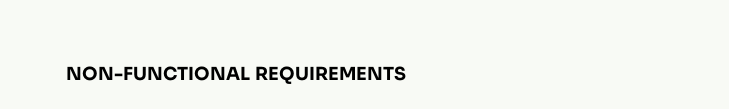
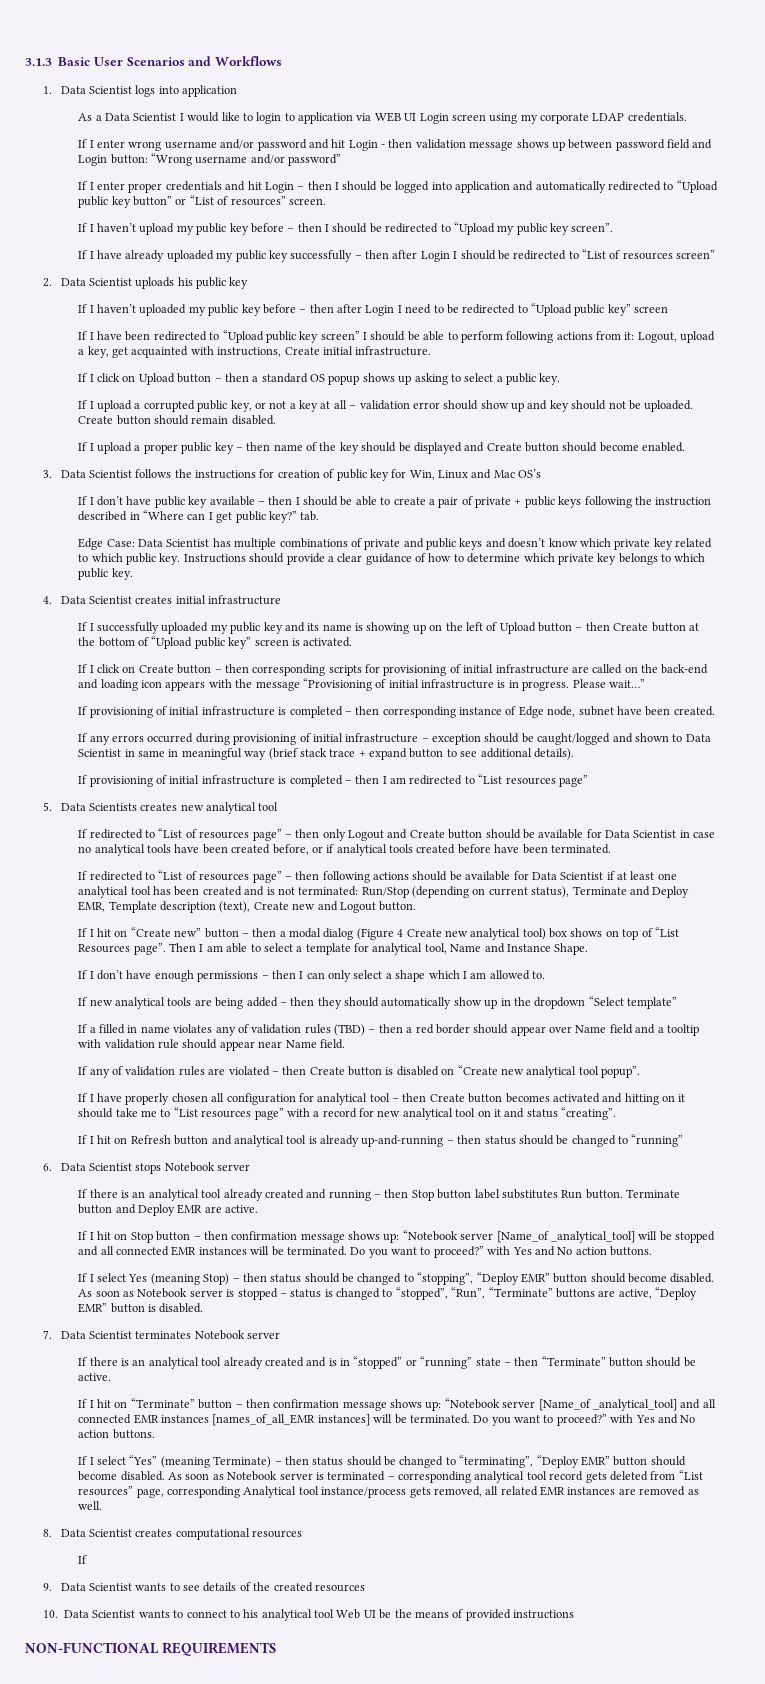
(66, 73) none -> [25,56,282,66] [42,85,238,97] [78,112,687,124] [78,139,713,151] [78,153,342,166] [78,180,718,193] [78,195,326,208] [78,222,614,235] [78,249,716,262] [42,277,249,289] [78,303,669,316] [78,330,716,343] [78,346,432,358] [78,373,561,385] [78,400,694,412] [78,415,276,425] [78,442,686,454] [42,469,542,481] [78,496,712,508] [78,510,320,523] [78,538,713,550] [78,553,706,565] [78,568,133,580] [42,595,282,605] [78,622,699,634] [78,636,353,649] [78,664,709,676] [78,678,645,691] [78,706,715,718] [78,733,711,745] [78,748,574,760] [78,774,588,787] [42,802,279,814] [78,828,716,841] [78,844,611,856] [78,870,677,883] [78,886,690,898] [78,901,417,913] [78,927,679,940] [78,943,589,955] [78,970,546,982] [78,996,678,1009] [78,1024,699,1036] [78,1039,345,1051] [78,1065,641,1078] [78,1093,686,1105] [78,1107,617,1120] [78,1134,684,1147] [42,1162,251,1174] [78,1189,681,1201] [78,1204,259,1216] [78,1230,716,1243] [78,1246,653,1258] [78,1272,715,1285] [78,1287,698,1300] [78,1303,204,1313] [42,1330,281,1340] [78,1356,696,1369] [78,1373,112,1381] [78,1398,716,1411] [78,1414,696,1426] [78,1429,155,1439] [78,1455,686,1468] [78,1470,703,1483] [78,1486,699,1498] [78,1501,103,1510] [42,1528,303,1540] [78,1555,88,1564] [42,1582,365,1592] [42,1609,575,1621] 3.1.3 Basic User Scenarios and Workflows // 1. Data Scientist logs into application // As a Data Scientist I would like to login to application via WEB UI Login screen using my corporate LDAP credentials. // If I enter wrong username and/or password and hit Login - then validation message shows up between password field and Login button: “Wrong username and/or password” // If I enter proper credentials and hit Login – then I should be logged into application and automatically redirected to “Upload public key button” or “List of resources” screen. // If I haven’t upload my public key before – then I should be redirected to “Upload my public key screen”. // If I have already uploaded my public key successfully – then after Login I should be redirected to “List of resources screen” // 2. Data Scientist uploads his public key // If I haven’t uploaded my public key before – then after Login I need to be redirected to “Upload public key” screen // If I have been redirected to “Upload public key screen” I should be able to perform following actions from it: Logout, upload a key, get acquainted with instructions, Create initial infrastructure. // If I click on Upload button – then a standard OS popup shows up asking to select a public key. // If I upload a corrupted public key, or not a key at all – validation error should show up and key should not be uploaded. Create button should remain disabled. // If I upload a proper public key – then name of the key should be displayed and Create button should become enabled. // 3. Data Scientist follows the instructions for creation of public key for Win, Linux and Mac OS’s // If I don’t have public key available – then I should be able to create a pair of private + public keys following the instruction described in “Where can I get public key?” tab. // Edge Case: Data Scientist has multiple combinations of private and public keys and doesn’t know which private key related to which public key. Instructions should provide a clear guidance of how to determine which private key belongs to which public key. // 4. Data Scientist creates initial infrastructure // If I successfully uploaded my public key and its name is showing up on the left of Upload button – then Create button at the bottom of “Upload public key” screen is activated. // If I click on Create button – then corresponding scripts for provisioning of initial infrastructure are called on the back-end and loading icon appears with the message “Provisioning of initial infrastructure is in progress. Please wait…” // If provisioning of initial infrastructure is completed – then corresponding instance of Edge node, subnet have been created. // If any errors occurred during provisioning of initial infrastructure – exception should be caught/logged and shown to Data Scientist in same in meaningful way (brief stack trace + expand button to see additional details). // If provisioning of initial infrastructure is completed – then I am redirected to “List resources page” // 5. Data Scientists creates new analytical tool // If redirected to “List of resources page” – then only Logout and Create button should be available for Data Scientist in case no analytical tools have been created before, or if analytical tools created before have been terminated. // If redirected to “List of resources page” – then following actions should be available for Data Scientist if at least one analytical tool has been created and is not terminated: Run/Stop (depending on current status), Terminate and Deploy EMR, Template description (text), Create new and Logout button. // If I hit on “Create new” button – then a modal dialog (Figure 4 Create new analytical tool) box shows on top of “List Resources page”. Then I am able to select a template for analytical tool, Name and Instance Shape. // If I don’t have enough permissions – then I can only select a shape which I am allowed to. // If new analytical tools are being added – then they should automatically show up in the dropdown “Select template” // If a filled in name violates any of validation rules (TBD) – then a red border should appear over Name field and a tooltip with validation rule should appear near Name field. // If any of validation rules are violated – then Create button is disabled on “Create new analytical tool popup”. // If I have properly chosen all configuration for analytical tool – then Create button becomes activated and hitting on it should take me to “List resources page” with a record for new analytical tool on it and status “creating”. // If I hit on Refresh button and analytical tool is already up-and-running – then status should be changed to “running” // 6. Data Scientist stops Notebook server // If there is an analytical tool already created and running – then Stop button label substitutes Run button. Terminate button and Deploy EMR are active. // If I hit on Stop button – then confirmation message shows up: “Notebook server [Name_of _analytical_tool] will be stopped and all connected EMR instances will be terminated. Do you want to proceed?” with Yes and No action buttons. // If I select Yes (meaning Stop) – then status should be changed to “stopping”, “Deploy EMR” button should become disabled. As soon as Notebook server is stopped – status is changed to “stopped”, “Run”, “Terminate” buttons are active, “Deploy EMR” button is disabled. // 7. Data Scientist terminates Notebook server // If there is an analytical tool already created and is in “stopped” or “running” state – then “Terminate” button should be active. // If I hit on “Terminate” button – then confirmation message shows up: “Notebook server [Name_of _analytical_tool] and all connected EMR instances [names_of_all_EMR instances] will be terminated. Do you want to proceed?” with Yes and No action buttons. // If I select “Yes” (meaning Terminate) – then status should be changed to “terminating”, “Deploy EMR” button should become disabled. As soon as Notebook server is terminated – corresponding analytical tool record gets deleted from “List resources” page, corresponding Analytical tool instance/process gets removed, all related EMR instances are removed as well. // 8. Data Scientist creates computational resources // If // 9. Data Scientist wants to see details of the created resources // 10. Data Scientist wants to connect to his analytical tool Web UI be the means of provided instructions //

